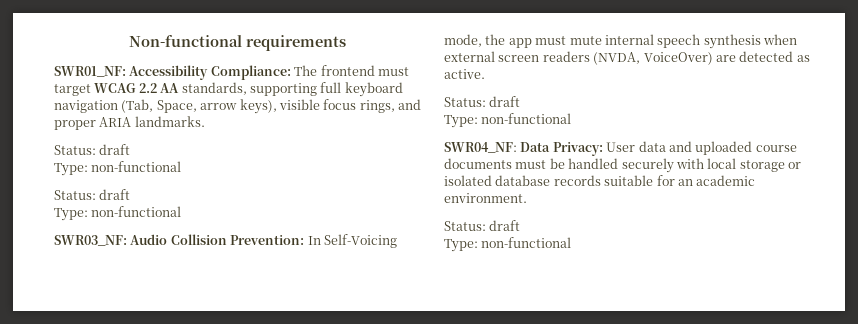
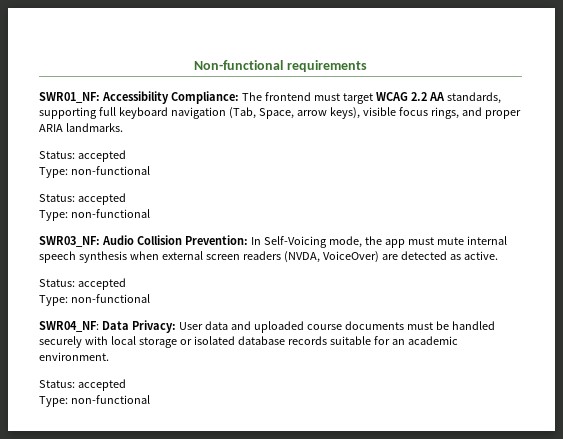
[99,144,131,155] draft -> [77,150,126,162] accepted
[99,189,131,200] draft -> [77,193,126,205] accepted
[489,96,521,107] draft -> [77,278,126,290] accepted
[489,220,521,231] draft -> [77,379,126,391] accepted

